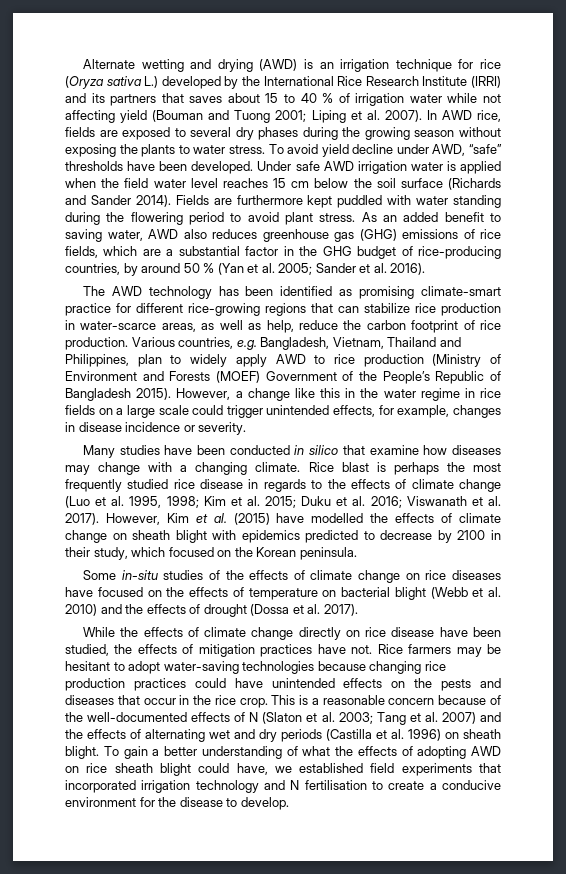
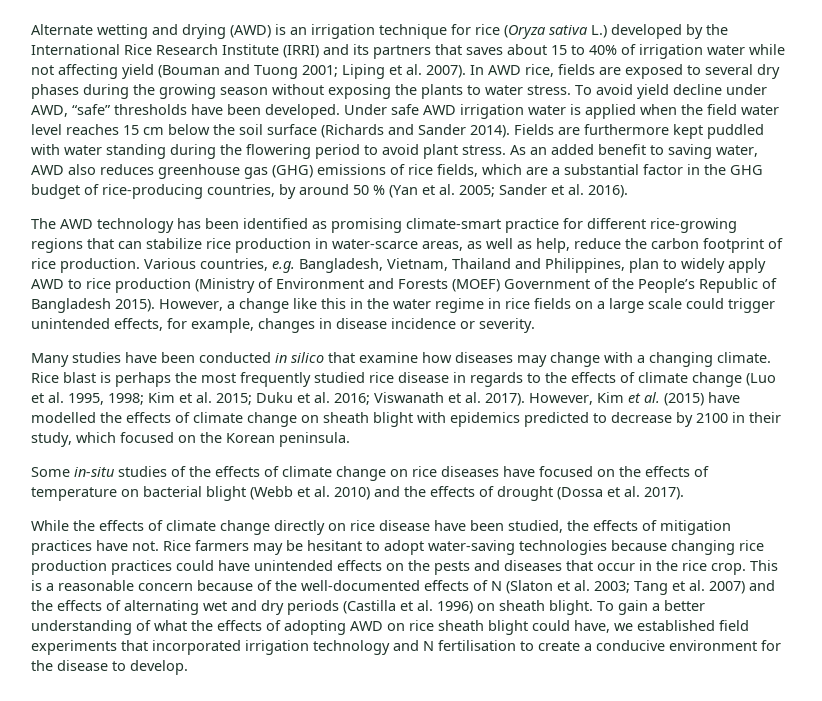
[300,93,334,103] 40 % -> [589,45,617,55] 40%

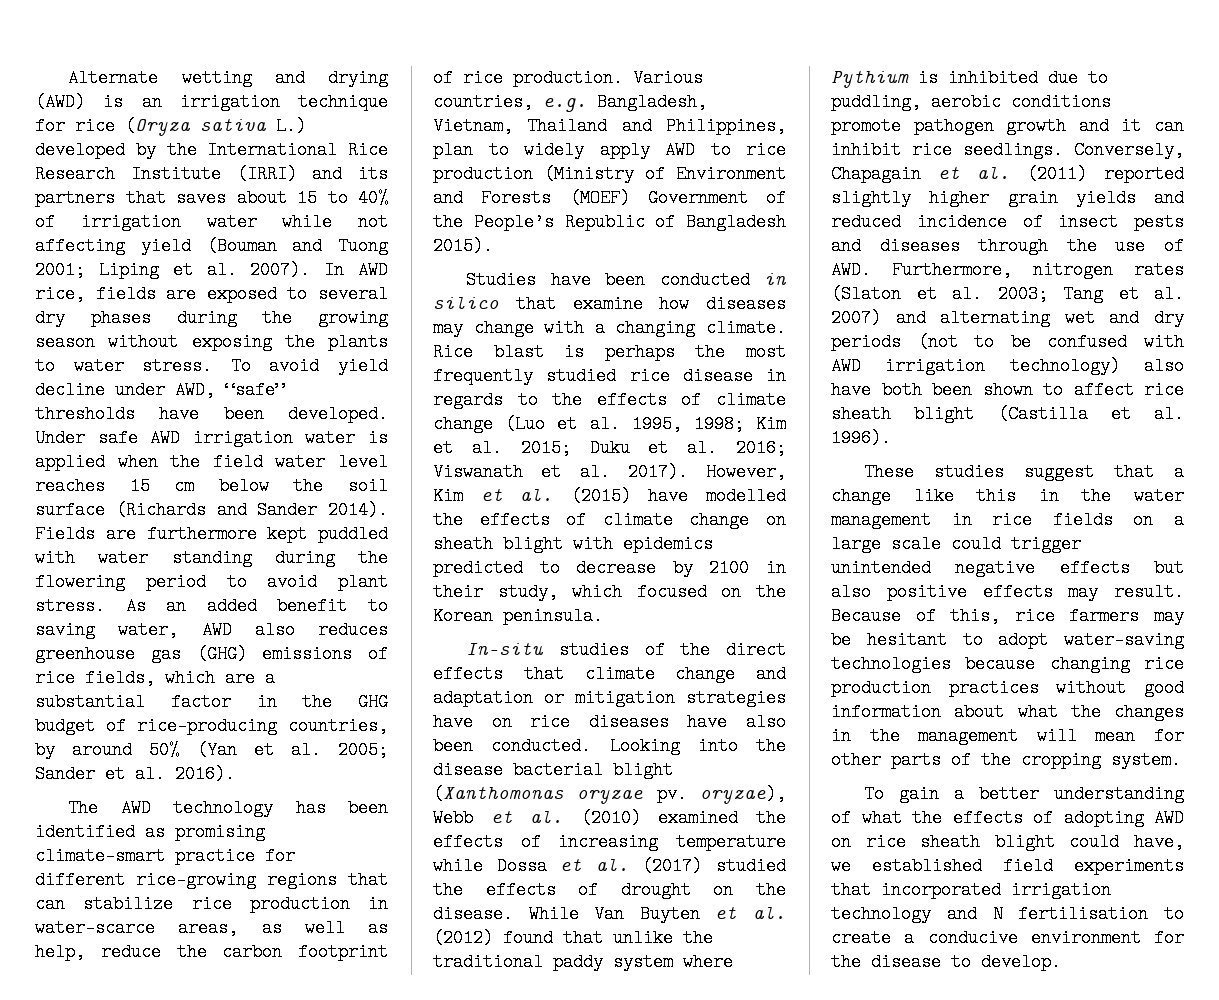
[353,185,385,195] 50 % -> [149,741,180,759] 50%
[159,298,775,313] [31,318,535,333] [31,352,121,367] However, a change like this in the water regime in rice fields on a large scale could trigger unintended effects, for example, changes in disease incidence or severity. // Many studies -> [466,271,537,289] // Studies
[31,467,114,477] Some in-situ -> [466,641,545,655] In-situ
[215,466,709,481] [31,486,684,501] [31,520,731,535] [31,540,191,555] effects of climate change on rice diseases have focused on the effects of temperature on bacterial blight (Webb et al. 2010) and the effects of drought (Dossa et al. 2017). // While the effects of climate change directly on rice disease have been studied, the effects of mitigation practices have not. Rice -> [726,641,786,659] [433,665,786,683] [433,689,786,707] [433,713,786,731] [433,737,786,755] [433,761,673,779] [433,785,786,804] [433,809,786,827] [433,833,786,851] [433,857,786,875] [433,881,786,899] [433,905,786,923] [433,929,713,947] [433,953,733,971] [831,69,1108,88] [831,93,1111,111] [831,117,1184,135] [831,141,1184,159] [831,165,1184,183] [831,189,1184,207] [831,213,1184,231] [831,237,1184,255] [831,261,1184,279] [831,285,1184,303] [831,309,1184,327] [831,333,1184,351] [831,357,1184,375] [831,381,1184,399] [831,405,1184,423] [831,429,891,447] [864,463,1184,481] [831,487,1184,505] [831,511,1184,529] [831,535,1081,553] [831,559,1184,577] [831,583,1184,601] [831,607,1055,625] direct effects that climate change and adaptation or mitigation strategies have on rice diseases have also been conducted. Looking into the disease bacterial blight (Xanthomonas oryzae pv. oryzae), Webb et al. (2010) examined the effects of increasing temperature while Dossa et al. (2017) studied the effects of drought on the disease. While Van Buyten et al. (2012) found that unlike the traditional paddy system where Pythium is inhibited due to puddling, aerobic conditions promote pathogen growth and it can inhibit rice seedlings. Conversely, Chapagain et al. (2011) reported slightly higher grain yields and reduced incidence of insect pests and diseases through the use of AWD. Furthermore, nitrogen rates (Slaton et al. 2003; Tang et al. 2007) and alternating wet and dry periods (not to be confused with AWD irrigation technology) also have both been shown to affect rice sheath blight (Castilla et al. 1996). // These studies suggest that a change like this in the water management in rice fields on a large scale could trigger unintended negative effects but also positive effects may result. Because of this, rice
[176,560,778,575] [31,580,775,595] [31,600,593,615] could have unintended effects on the pests and diseases that occur in the rice crop. This is a reasonable concern because of the well-documented effects of N (Slaton et al. 2003; Tang et al. 2007) and the effects of alternating wet and dry periods (Castilla et al. 1996) on sheath blight. -> [1056,679,1184,697] [831,703,1184,721] [831,727,1184,745] [831,751,1181,769] without good information about what the changes in the management will mean for other parts of the cropping system. //

